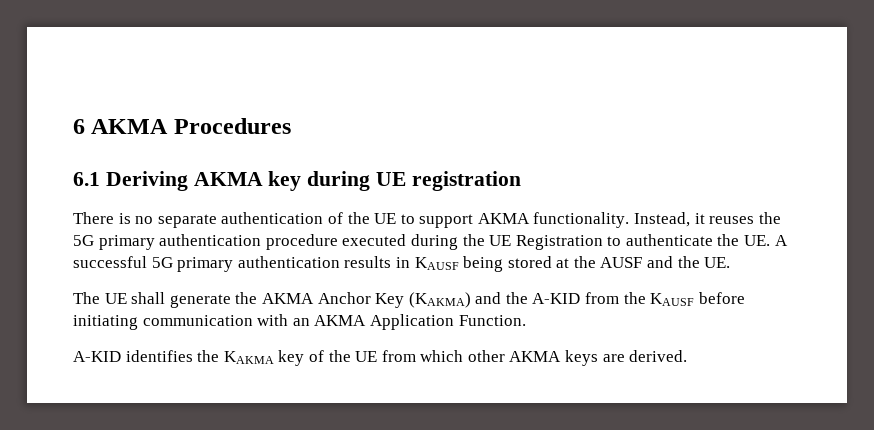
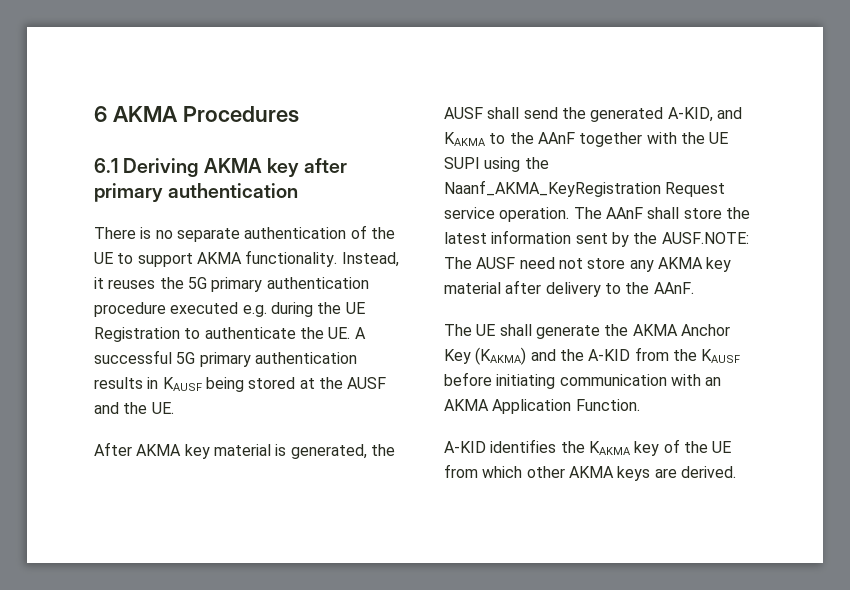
[307,171,521,191] during UE registration -> [304,158,348,173] [94,183,299,202] after primary authentication
(407, 240) none -> [242,305,267,317] e.g.
(731, 262) none -> [94,442,395,459] [444,107,742,122] [444,132,729,147] [444,157,549,172] [444,180,726,197] [444,207,750,222] [444,230,749,247] [444,257,732,272] [444,280,694,297] // After AKMA key material is generated, the AUSF shall send the generated A-KID, and KAKMA to the AAnF together with the UE SUPI using the Naanf_AKMA_KeyRegistration Request service operation. The AAnF shall store the latest information sent by the AUSF.NOTE: The AUSF need not store any AKMA key material after delivery to the AAnF.

